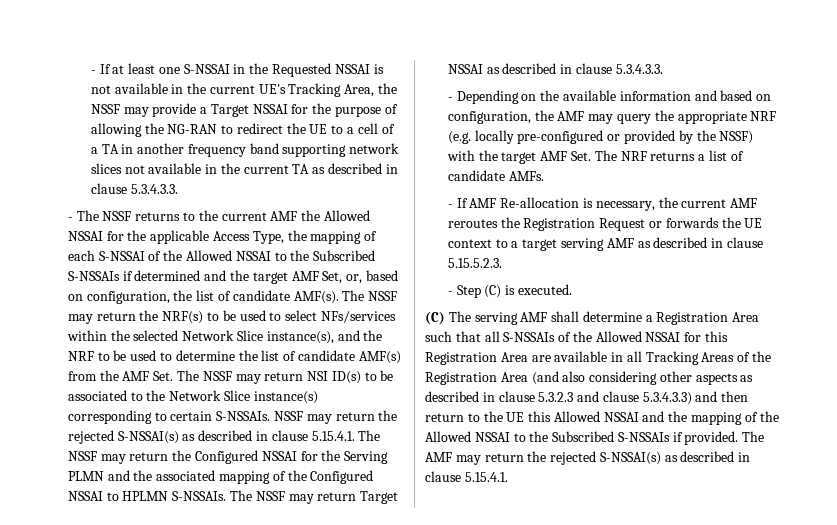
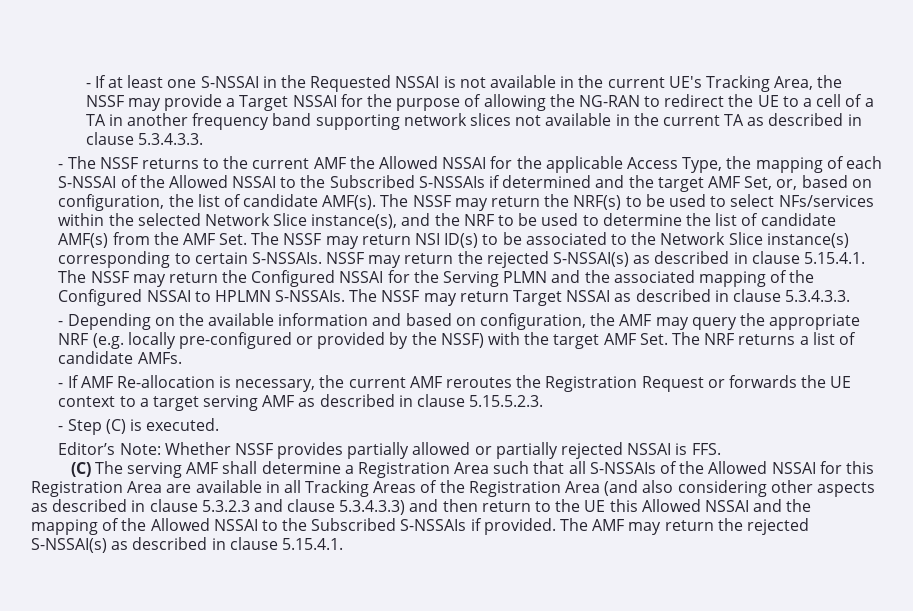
(573, 289) none -> [58,442,721,459] // Editor’s Note: Whether NSSF provides partially allowed or partially rejected NSSAI is FFS.

